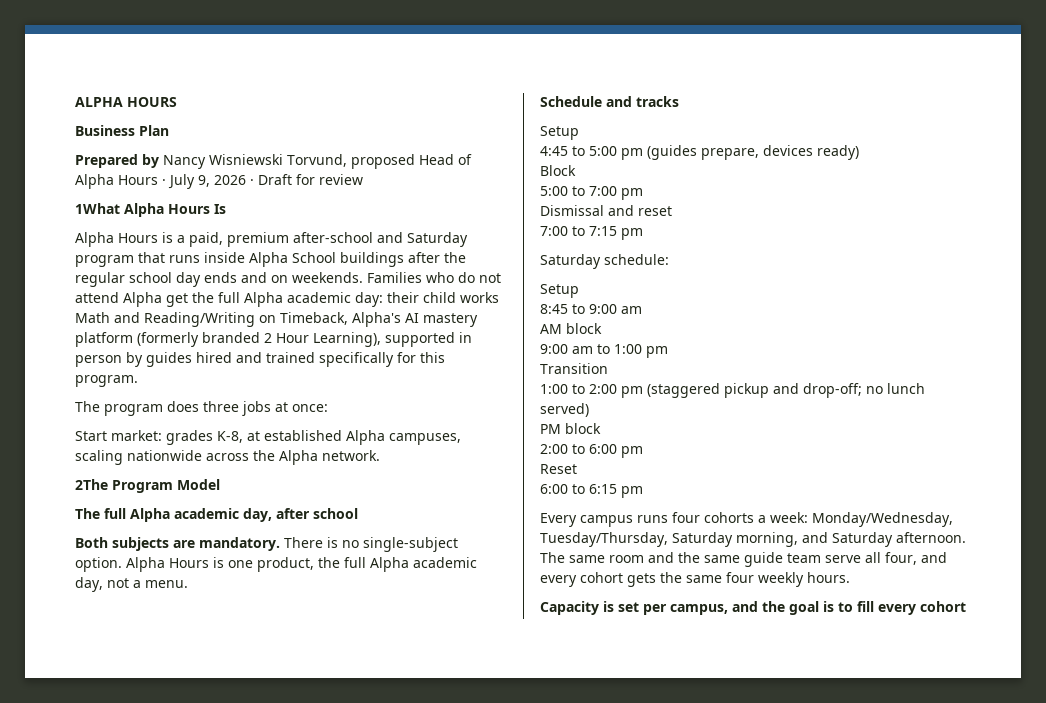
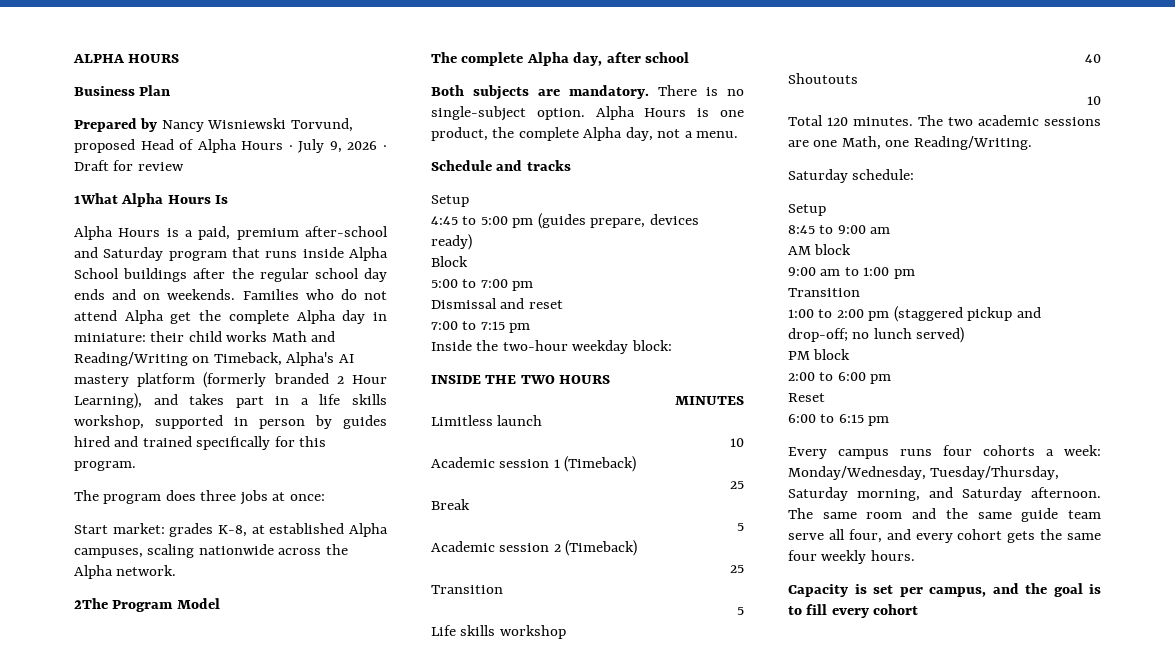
[218,292,383,307] full Alpha academic day: -> [228,310,387,324] [74,333,146,342] complete Alpha day in miniature:
(381, 339) none -> [153,394,387,408] [74,415,144,429] and takes part in a life skills workshop,
[104,508,239,522] full Alpha academic -> [461,52,569,66] complete Alpha
[344,557,477,572] full Alpha academic -> [518,127,623,141] complete Alpha
(643, 234) none -> [431,340,672,354] [431,375,611,384] [675,396,744,405] [431,415,543,426] [730,438,744,447] [431,456,637,472] [730,481,744,489] [431,499,470,510] [737,523,744,531] [431,540,638,556] [730,565,744,573] [431,585,503,594] [737,607,744,615] [431,625,566,639] [1085,54,1101,63] [788,73,858,84] [1087,96,1101,105] [788,115,1101,126] [788,136,1032,150] // Inside the two-hour weekday block: // INSIDE THE TWO HOURS // MINUTES // Limitless launch // 10 // Academic session 1 (Timeback) // 25 // Break // 5 // Academic session 2 (Timeback) // 25 // Transition // 5 // Life skills workshop // 40 // Shoutouts // 10 // Total 120 minutes. The two academic sessions are one Math, one Reading/Writing.

